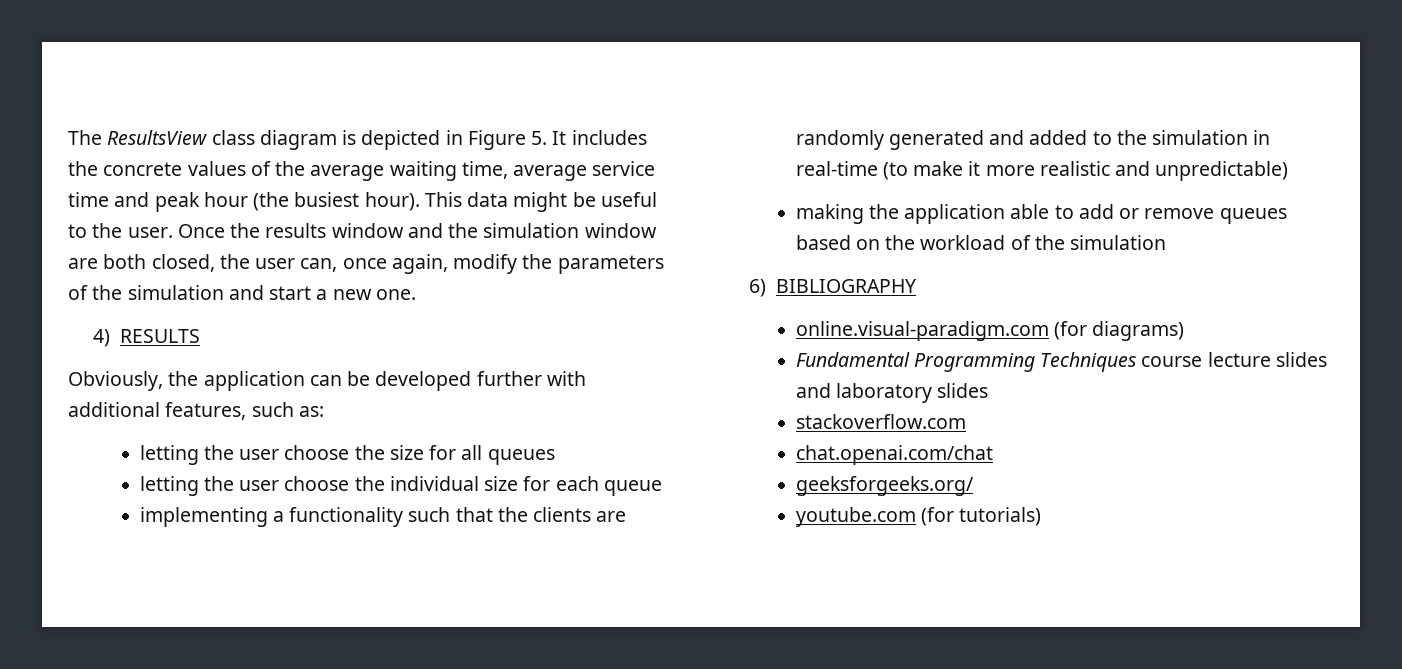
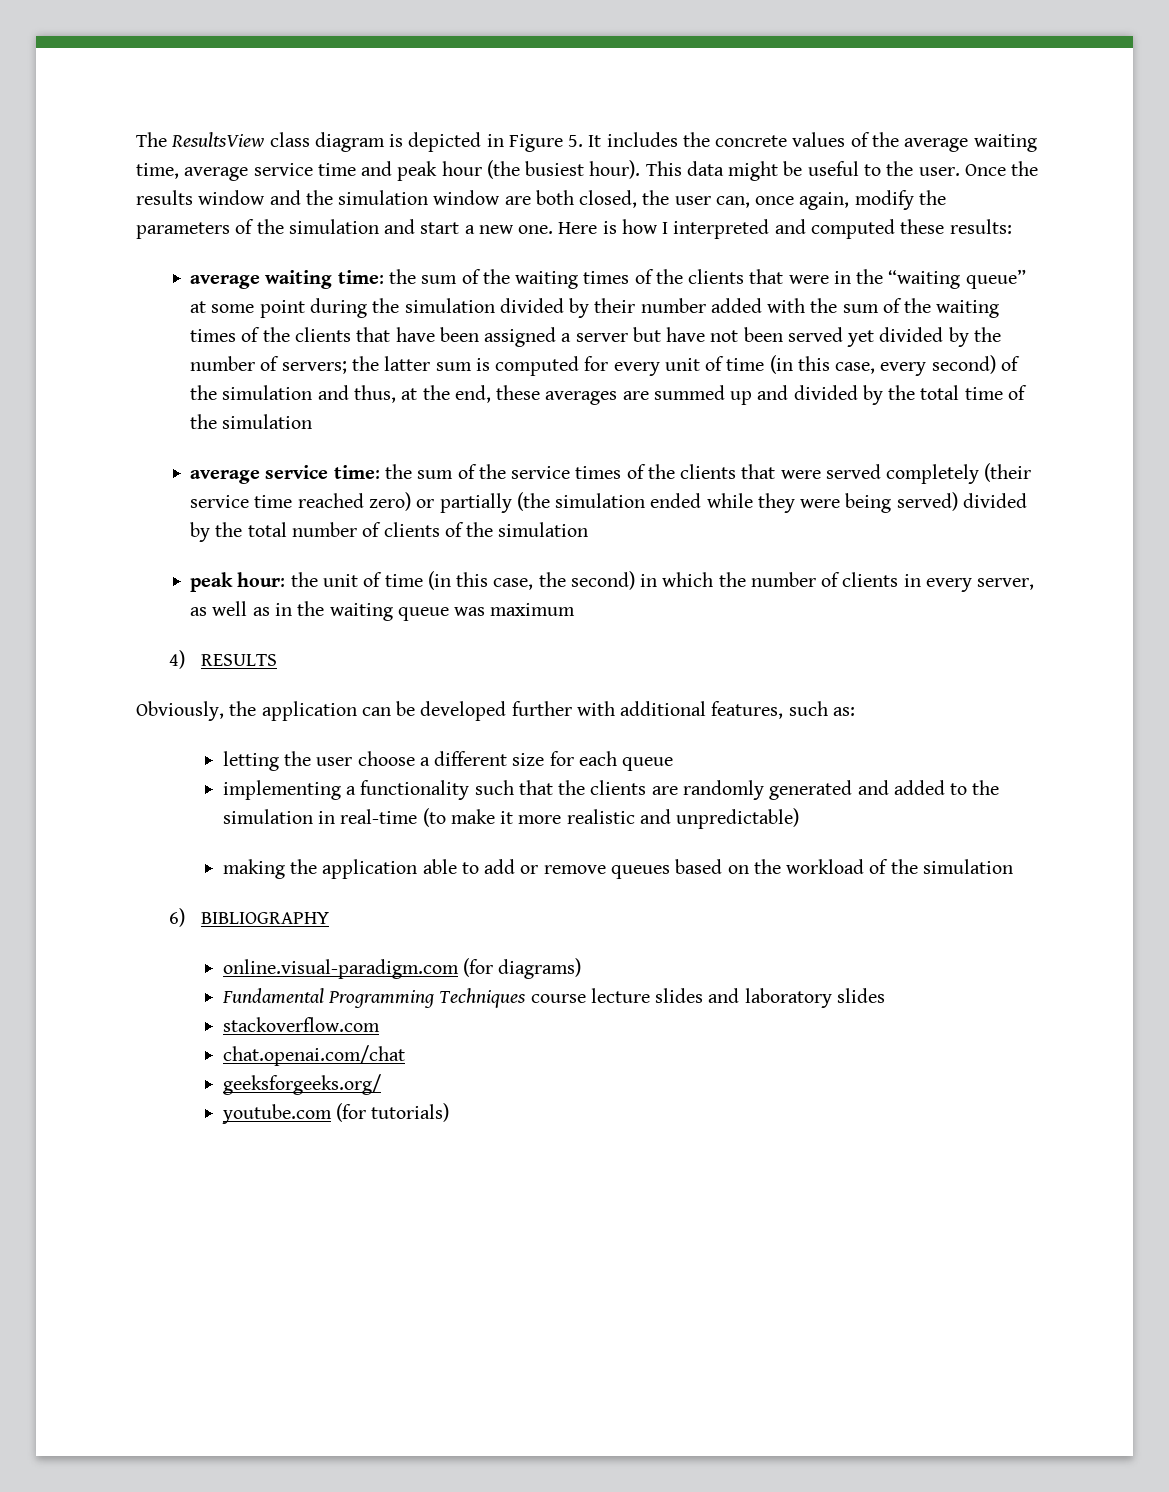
(416, 294) none -> [558,219,1012,239] [190,269,1026,289] [190,298,1000,318] [190,327,1001,347] [190,355,1020,376] [190,385,1027,405] [190,414,313,429] [190,463,1032,484] [190,492,1027,513] [190,522,589,542] [190,571,1035,592] [190,601,576,621] Here is how I interpreted and computed these results: // average waiting time: the sum of the waiting times of the clients that were in the “waiting queue” at some point during the simulation divided by their number added with the sum of the waiting times of the clients that have been assigned a server but have not been served yet divided by the number of servers; the latter sum is computed for every unit of time (in this case, every second) of the simulation and thus, at the end, these averages are summed up and divided by the total time of the simulation // average service time: the sum of the service times of the clients that were served completely (their service time reached zero) or partially (the simulation ended while they were being served) divided by the total number of clients of the simulation // peak hour: the unit of time (in this case, the second) in which the number of clients in every server, as well as in the waiting queue was maximum
[354,445,555,465] [139,476,479,496] the size for all queues // letting the user choose the individual -> [419,751,508,766] a different

